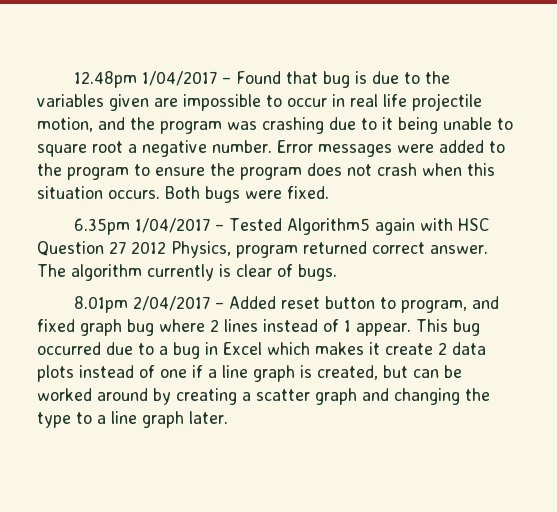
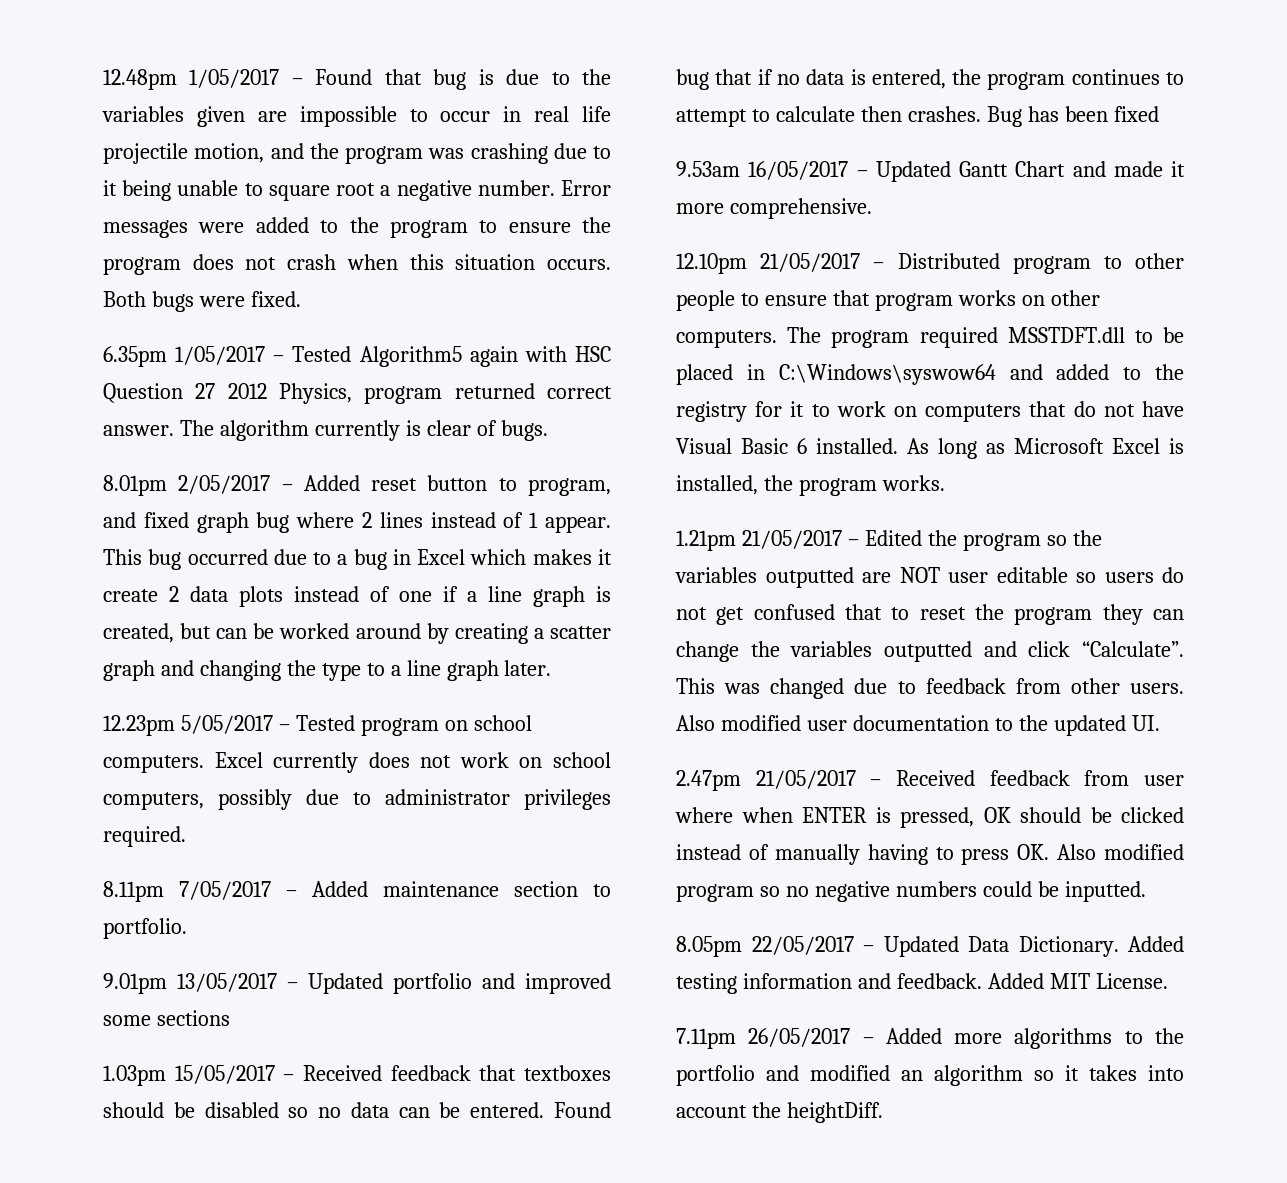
[142,71,218,86] 1/04/2017 -> [189,69,280,88] 1/05/2017
[135,218,211,233] 1/04/2017 -> [175,346,266,365] 1/05/2017
[133,296,211,311] 2/04/2017 -> [178,475,271,494] 2/05/2017
(228, 417) none -> [103,715,532,736] [103,752,611,773] [103,789,611,810] [103,826,186,847] [103,881,611,902] [103,918,187,939] [103,973,611,994] [103,1010,230,1026] [103,1065,611,1086] [103,1102,611,1118] [676,69,1184,90] [676,106,1159,127] [676,161,1185,182] [676,198,872,219] [676,253,1184,274] [676,290,1100,311] [676,327,1184,348] [676,364,1184,385] [676,401,1184,422] [676,438,1184,459] [676,475,945,496] [676,530,1102,551] [675,567,1184,588] [676,604,1184,625] [676,641,1184,662] [676,678,1184,699] [676,715,1160,736] [676,770,1184,791] [675,807,1184,828] [676,844,1184,865] [676,881,1146,902] [676,936,1184,957] [676,973,1168,994] [676,1028,1184,1049] [676,1065,1184,1086] [676,1102,883,1123] // 12.23pm 5/05/2017 – Tested program on school computers. Excel currently does not work on school computers, possibly due to administrator privileges required. // 8.11pm 7/05/2017 – Added maintenance section to portfolio. // 9.01pm 13/05/2017 – Updated portfolio and improved some sections // 1.03pm 15/05/2017 – Received feedback that textboxes should be disabled so no data can be entered. Found bug that if no data is entered, the program continues to attempt to calculate then crashes. Bug has been fixed // 9.53am 16/05/2017 – Updated Gantt Chart and made it more comprehensive. // 12.10pm 21/05/2017 – Distributed program to other people to ensure that program works on other computers. The program required MSSTDFT.dll to be placed in C:\Windows\syswow64 and added to the registry for it to work on computers that do not have Visual Basic 6 installed. As long as Microsoft Excel is installed, the program works. // 1.21pm 21/05/2017 – Edited the program so the variables outputted are NOT user editable so users do not get confused that to reset the program they can change the variables outputted and click “Calculate”. This was changed due to feedback from other users. Also modified user documentation to the updated UI. // 2.47pm 21/05/2017 – Received feedback from user where when ENTER is pressed, OK should be clicked instead of manually having to press OK. Also modified program so no negative numbers could be inputted. // 8.05pm 22/05/2017 – Updated Data Dictionary. Added testing information and feedback. Added MIT License. // 7.11pm 26/05/2017 – Added more algorithms to the portfolio and modified an algorithm so it takes into account the heightDiff.

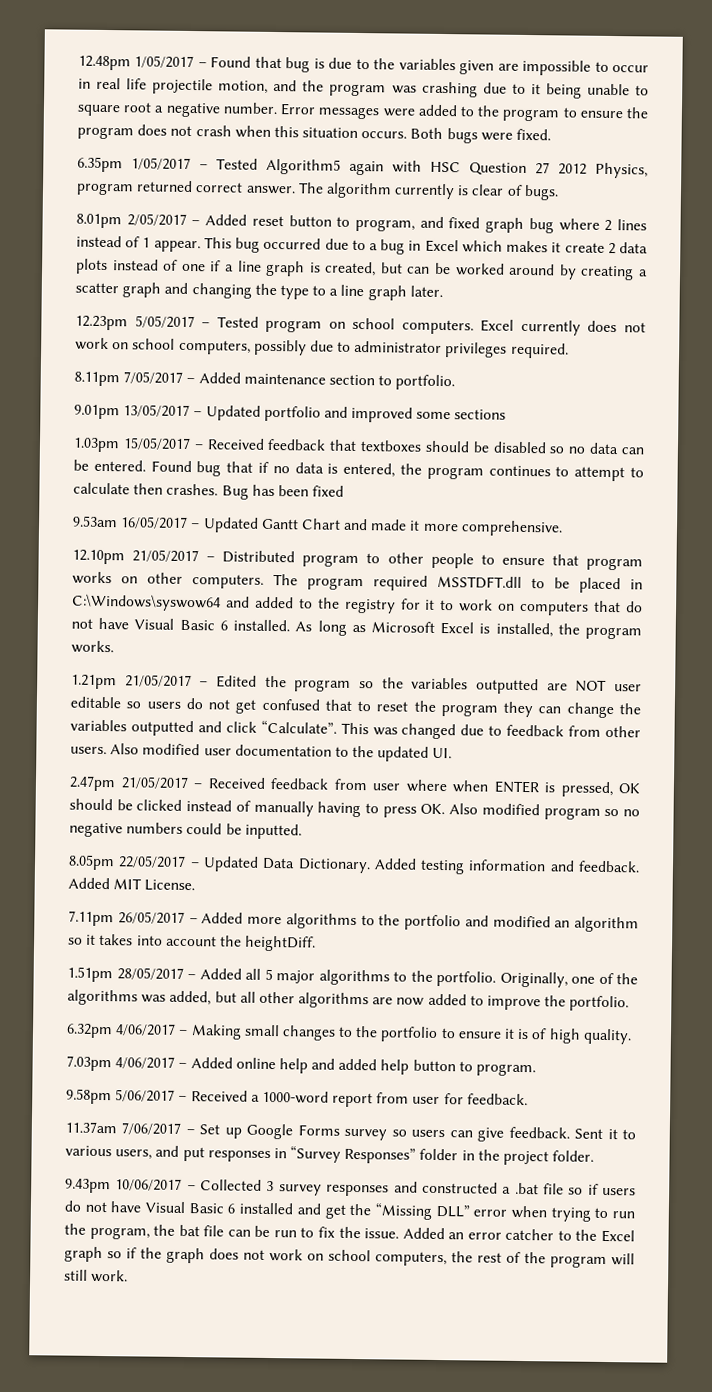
(883, 1112) none -> [67,966,638,988] [67,989,630,1012] [66,1023,632,1045] [66,1055,537,1077] [66,1088,528,1108] [65,1121,637,1142] [65,1145,595,1166] [65,1178,636,1197] [64,1200,635,1222] [64,1223,635,1243] [64,1246,635,1269] [64,1269,129,1283] // 1.51pm 28/05/2017 – Added all 5 major algorithms to the portfolio. Originally, one of the algorithms was added, but all other algorithms are now added to improve the portfolio. // 6.32pm 4/06/2017 – Making small changes to the portfolio to ensure it is of high quality. // 7.03pm 4/06/2017 – Added online help and added help button to program. // 9.58pm 5/06/2017 – Received a 1000-word report from user for feedback. // 11.37am 7/06/2017 – Set up Google Forms survey so users can give feedback. Sent it to various users, and put responses in “Survey Responses” folder in the project folder. // 9.43pm 10/06/2017 – Collected 3 survey responses and constructed a .bat file so if users do not have Visual Basic 6 installed and get the “Missing DLL” error when trying to run the program, the bat file can be run to fix the issue. Added an error catcher to the Excel graph so if the graph does not work on school computers, the rest of the program will still work.

